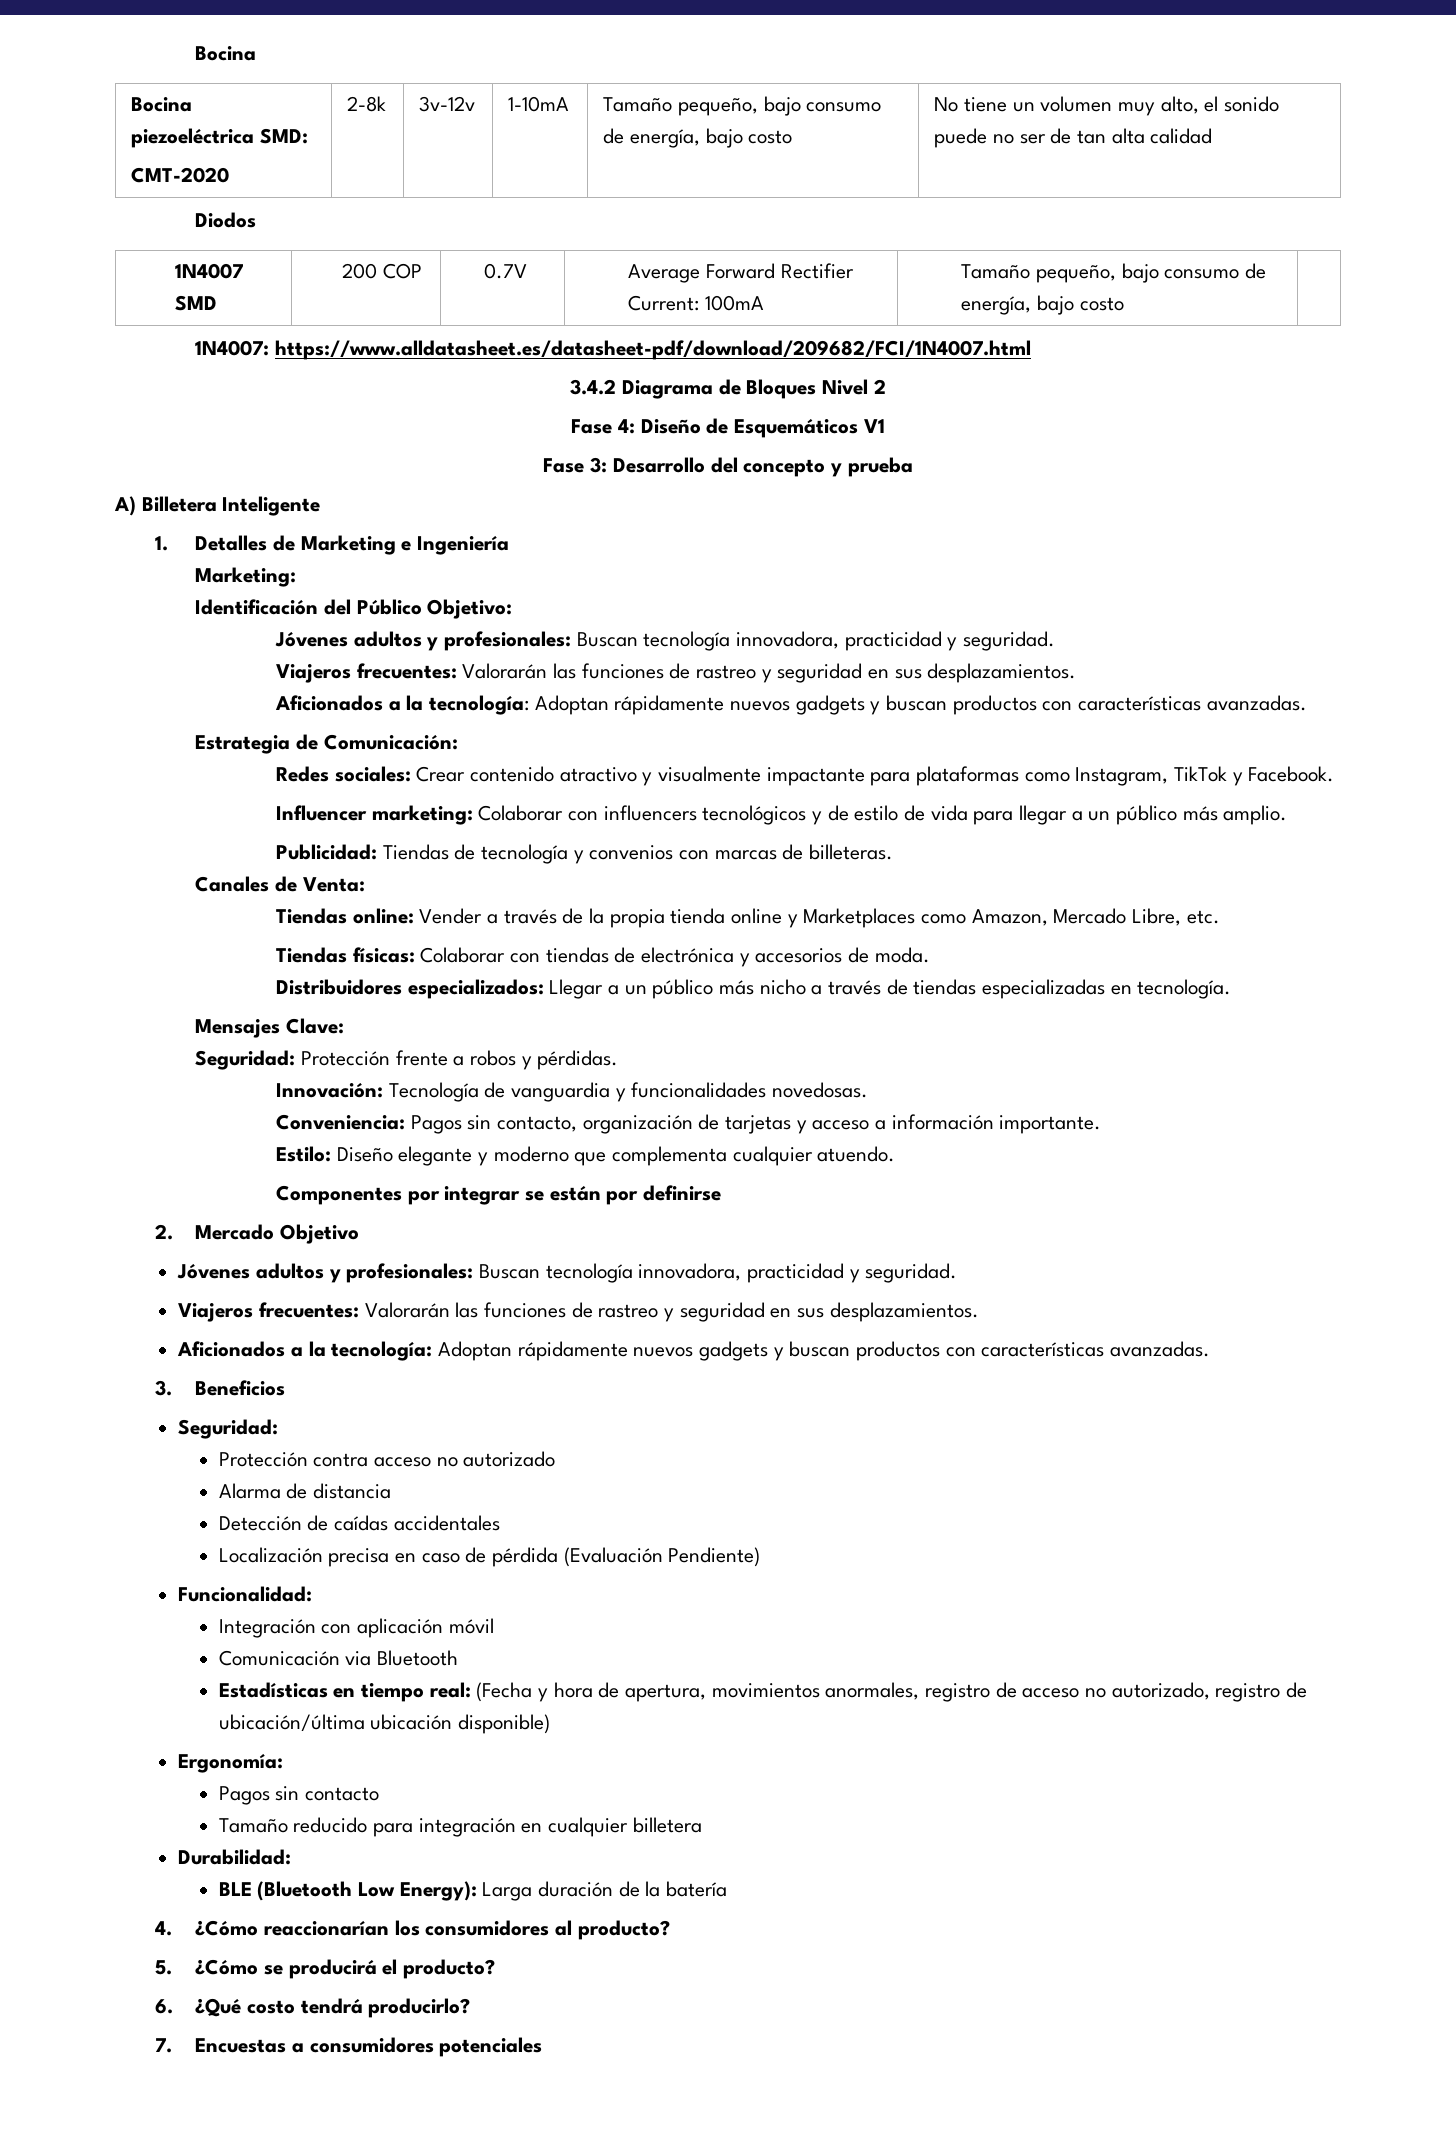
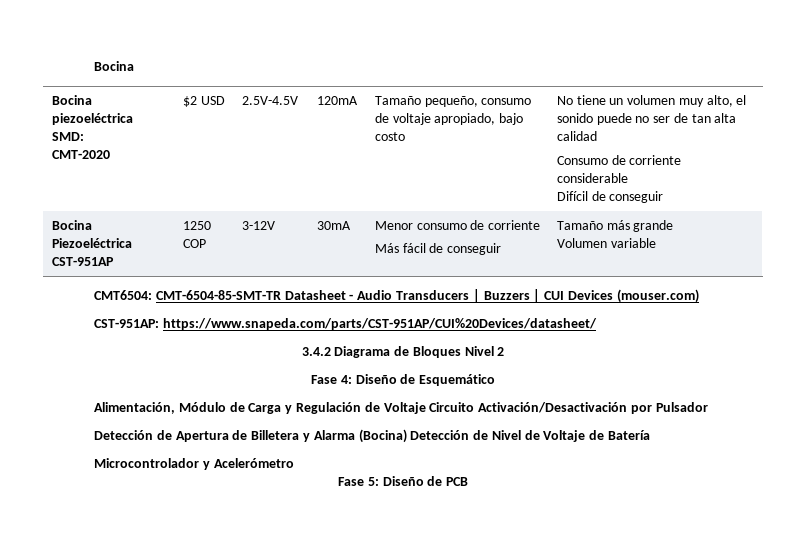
[347,96,387,112] [419,96,476,112] [508,96,570,112] [603,96,882,116] [603,128,700,148] 2-8k | 3v-12v | 1-10mA | Tamaño pequeño, bajo consumo de energía, -> [182,96,225,107] [241,96,298,105] [316,96,358,105] [374,96,532,107] [374,113,496,125] $2 USD | 2.5V-4.5V | 120mA | Tamaño pequeño, consumo de voltaje apropiado,
[195,212,257,228] [174,263,243,279] [174,295,217,311] [342,263,423,279] [483,263,527,279] [628,263,854,283] [628,295,765,311] [961,263,1267,283] [961,295,1124,315] [195,340,1032,360] // Diodos // 1N4007 SMD | 200 COP | 0.7V | Average Forward Rectifier Current: 100mA | Tamaño pequeño, bajo consumo de energía, bajo costo | // 1N4007: https://www.alldatasheet.es/datasheet-pdf/download/209682/FCI/1N4007.html -> [556,155,682,165] [556,173,628,183] [556,191,664,203] [51,220,92,230] [51,238,132,248] [51,257,114,266] [182,221,211,230] [182,239,206,248] [241,221,275,230] [316,221,351,230] [374,220,541,230] [374,243,502,255] [556,220,674,232] [556,238,656,248] [94,289,699,303] [94,318,597,330] // Consumo de corriente considerable // Difícil de conseguir // Bocina Piezoeléctrica CST-951AP | 1250 COP | 3-12V | 30mA | Menor consumo de corriente // Más fácil de conseguir | Tamaño más grande // Volumen variable // CMT6504: CMT-6504-85-SMT-TR Datasheet - Audio Transducers | Buzzers | CUI Devices (mouser.com) // CST-951AP: https://www.snapeda.com/parts/CST-951AP/CUI%20Devices/datasheet/
[734,418,885,438] [543,457,913,477] [114,496,321,516] [155,535,510,555] [195,567,297,587] [195,599,513,619] [274,631,1055,651] [275,663,1077,683] [274,695,1307,715] [195,734,458,754] [275,766,1335,786] [275,805,1288,825] [275,844,893,864] [195,876,365,892] [275,908,1220,928] [275,947,930,967] [275,979,1232,999] [195,1018,345,1038] [195,1050,619,1070] [275,1082,868,1102] [275,1114,1102,1134] [275,1146,896,1166] [275,1185,721,1205] [155,1224,360,1244] [177,1263,958,1283] [178,1302,979,1322] [177,1341,1211,1361] [155,1380,286,1396] [178,1419,279,1439] [218,1451,556,1467] [218,1483,391,1499] [218,1515,500,1531] [218,1547,761,1567] [178,1586,313,1602] [218,1618,494,1638] [218,1650,458,1666] [218,1682,1307,1702] [218,1714,550,1734] [178,1753,284,1773] [218,1786,379,1805] [218,1817,702,1837] [178,1849,292,1865] [218,1881,727,1901] [155,1920,670,1940] [155,1959,496,1979] [155,1998,471,2018] [155,2037,543,2057] Esquemáticos V1 // Fase 3: Desarrollo del concepto y prueba // A) Billetera Inteligente // 1. Detalles de Marketing e Ingeniería // Marketing: // Identificación del Público Objetivo: // Jóvenes adultos y profesionales: Buscan tecnología innovadora, practicidad y seguridad. // Viajeros frecuentes: Valorarán las funciones de rastreo y seguridad en sus desplazamientos. // Aficionados a la tecnología: Adoptan rápidamente nuevos gadgets y buscan productos con características avanzadas. // Estrategia de Comunicación: // Redes sociales: Crear contenido atractivo y visualmente impactante para plataformas como Instagram, TikTok y Facebook. // Influencer marketing: Colaborar con influencers tecnológicos y de estilo de vida para llegar a un público más amplio. // Publicidad: Tiendas de tecnología y convenios con marcas de billeteras. // Canales de Venta: // Tiendas online: Vender a través de la propia tienda online y Marketplaces como Amazon, Mercado Libre, etc. // Tiendas físicas: Colaborar con tiendas de electrónica y accesorios de moda. // Distribuidores especializados: Llegar a un público más nicho a través de tiendas especializadas en tecnología. // Mensajes Clave: // Seguridad: Protección frente a robos y pérdidas. // Innovación: Tecnología de vanguardia y funcionalidades novedosas. // Conveniencia: Pagos sin contacto, organización de tarjetas y acceso a información importante. // Estilo: Diseño elegante y moderno que complementa cualquier atuendo. // Componentes por integrar se están por definirse // 2. Mercado Objetivo // Jóvenes adultos y profesionales: Buscan tecnología innovadora, practicidad y seguridad. // Viajeros frecuentes: Valorarán las funciones de rastreo y seguridad en sus desplazamientos. // Aficionados a la tecnología: Adoptan rápidamente nuevos gadgets y buscan productos con características avanzadas. // 3. Beneficios // Seguridad: // Protección contra acceso no autorizado // Alarma de distancia // Detección de caídas accidentales // Localización precisa en caso de pérdida (Evaluación Pendiente) // Funcionalidad: // Integración con aplicación móvil // Comunicación via Bluetooth // Estadísticas en tiempo real: (Fecha y hora de apertura, movimientos anormales, registro de acceso no autorizado, registro de ubicación/última ubicación disponible) // Ergonomía: // Pagos sin contacto // Tamaño reducido para integración en cualquier billetera // Durabilidad: // BLE (Bluetooth Low Energy): Larga duración de la batería // 4. ¿Cómo reaccionarían los consumidores al producto? // 5. ¿Cómo se producirá el producto? // 6. ¿Qué costo tendrá producirlo? // 7. Encuestas a consumidores potenciales -> [419,374,496,386] [94,402,708,414] [94,429,651,443] [94,458,294,470] [337,476,469,486] Esquemático // Alimentación, Módulo de Carga y Regulación de Voltaje Circuito Activación/Desactivación por Pulsador // Detección de Apertura de Billetera y Alarma (Bocina) Detección de Nivel de Voltaje de Batería // Microcontrolador y Acelerómetro // Fase 5: Diseño de PCB

